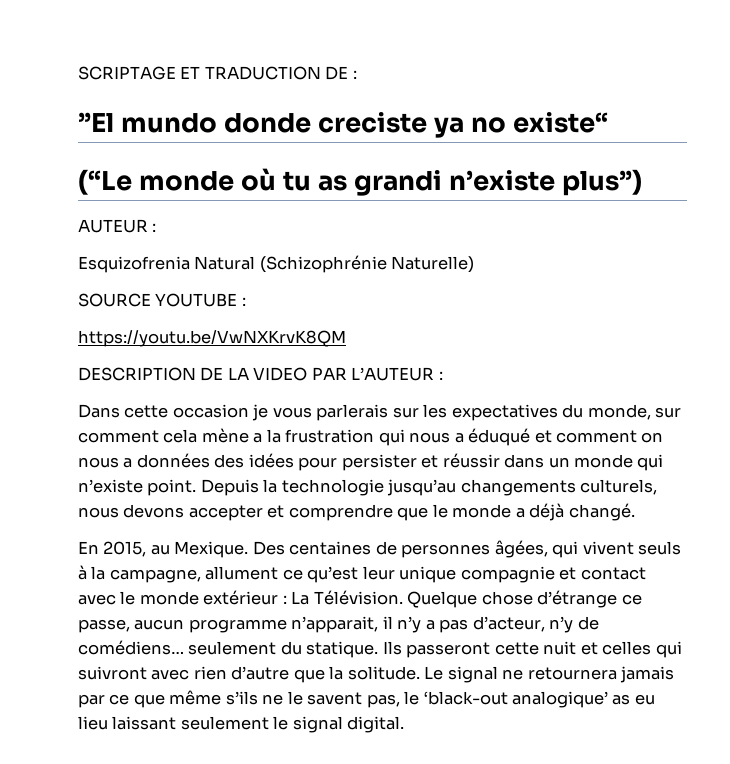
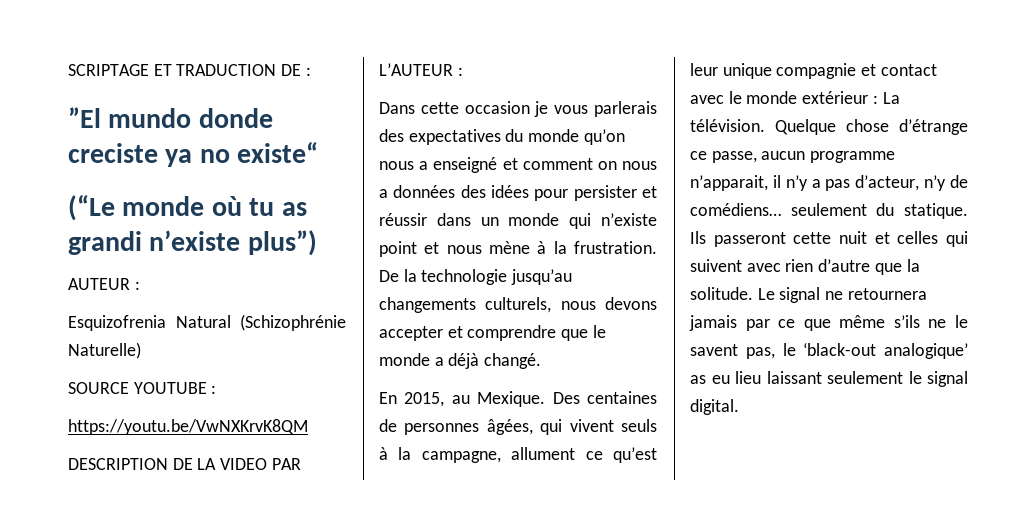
[392,404,682,421] [78,428,531,446] sur les expectatives du monde, sur comment cela mène a la frustration qui nous a éduqué -> [379,129,625,145] [379,157,498,173] des expectatives du monde qu’on nous a enseigné
[147,479,259,496] point. Depuis -> [379,241,657,257] [379,270,399,282] point et nous mène à la frustration. De
[313,590,403,605] Télévision. -> [690,119,765,132] télévision.
[78,666,147,680] suivront -> [690,259,742,272] suivent

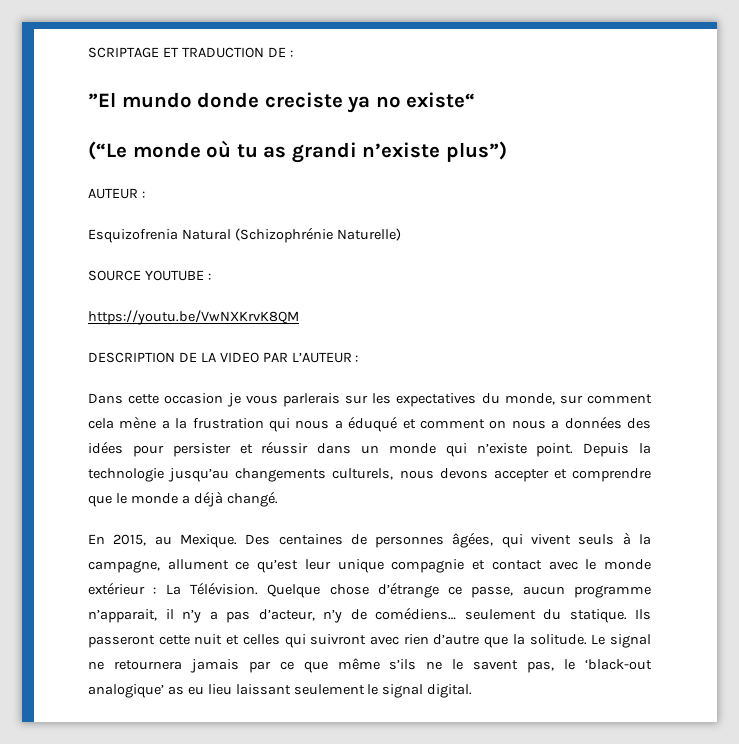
[379,129,625,145] [379,157,498,173] des expectatives du monde qu’on nous a enseigné -> [344,393,652,407] [88,416,398,432] sur les expectatives du monde, sur comment cela mène a la frustration qui nous a éduqué
[379,241,657,257] [379,270,399,282] point et nous mène à la frustration. De -> [536,443,630,457] point. Depuis
[690,119,765,132] télévision. -> [189,582,258,595] Télévision.
[690,259,742,272] suivent -> [310,634,367,645] suivront

